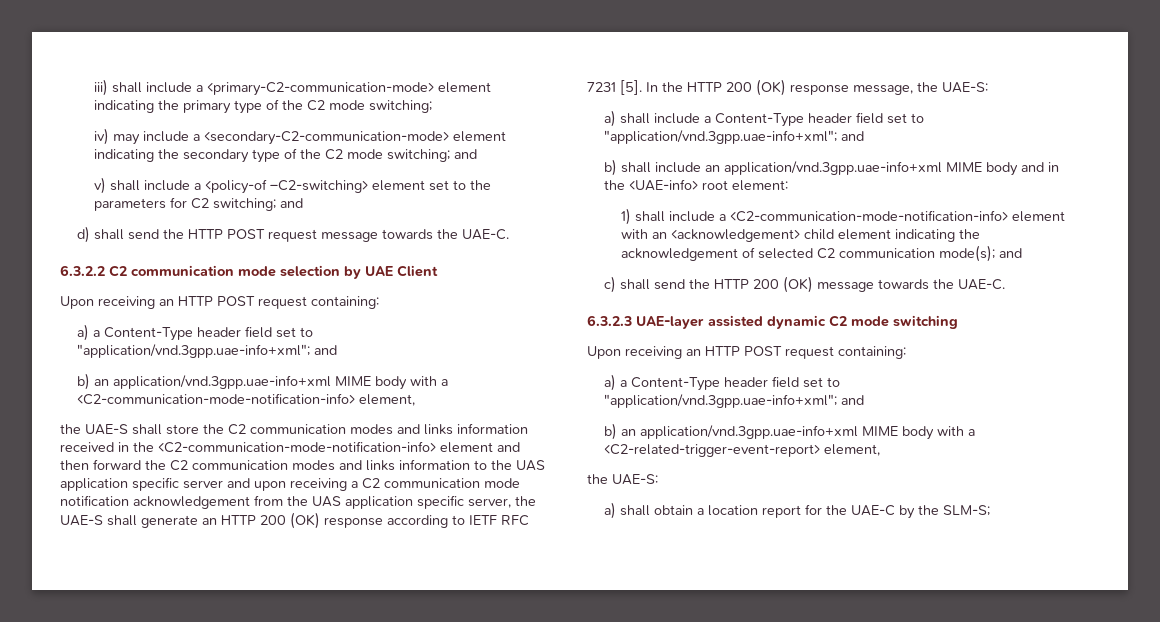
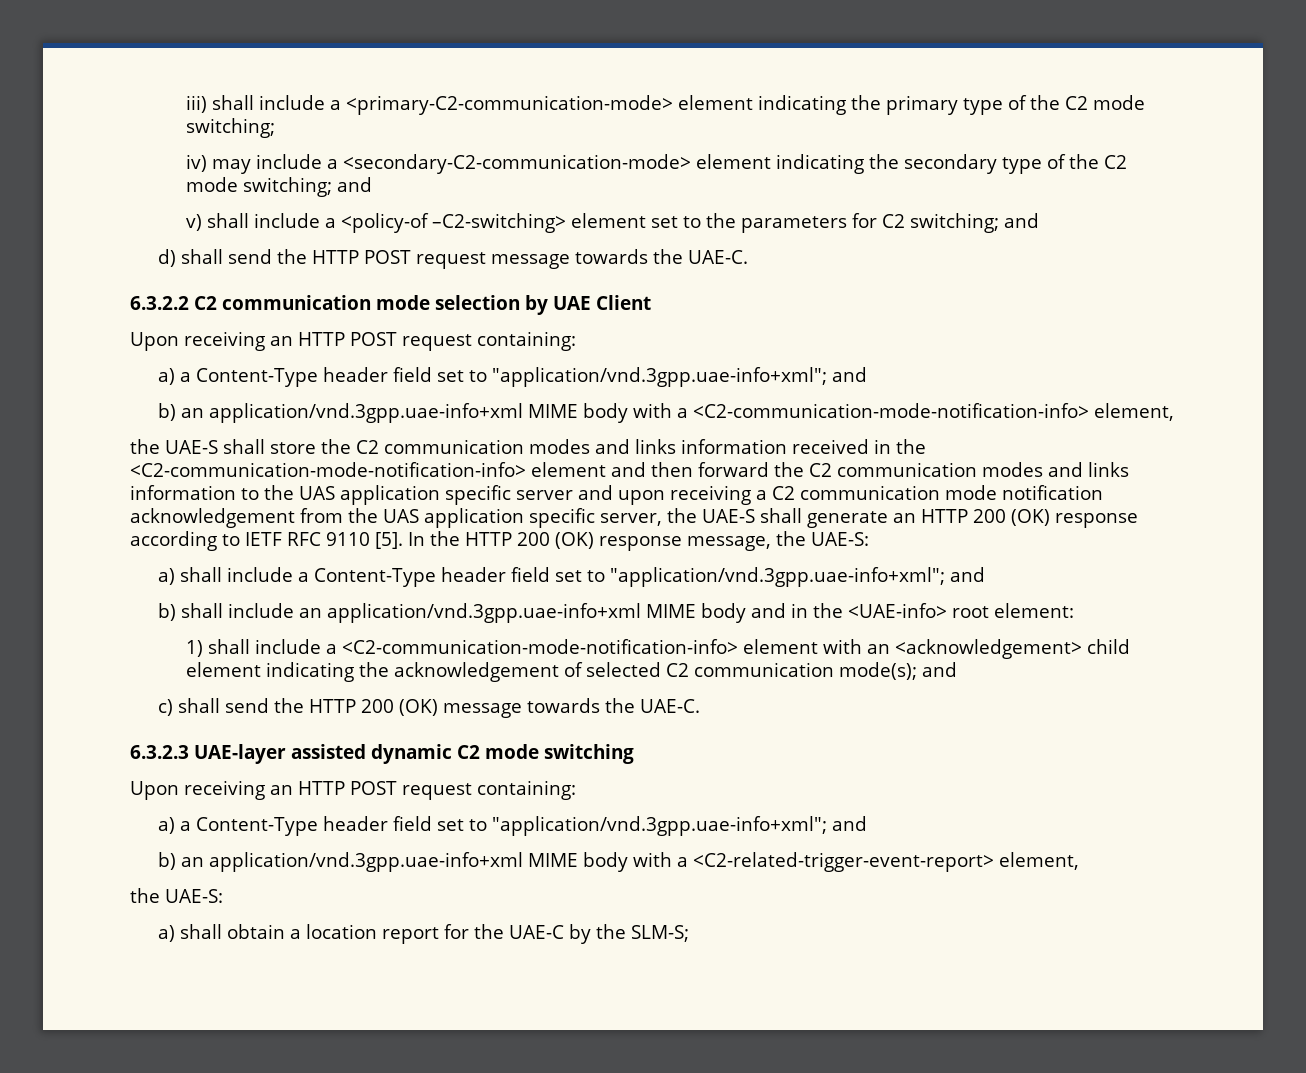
[587,82,616,92] 7231 -> [326,532,370,546] 9110

